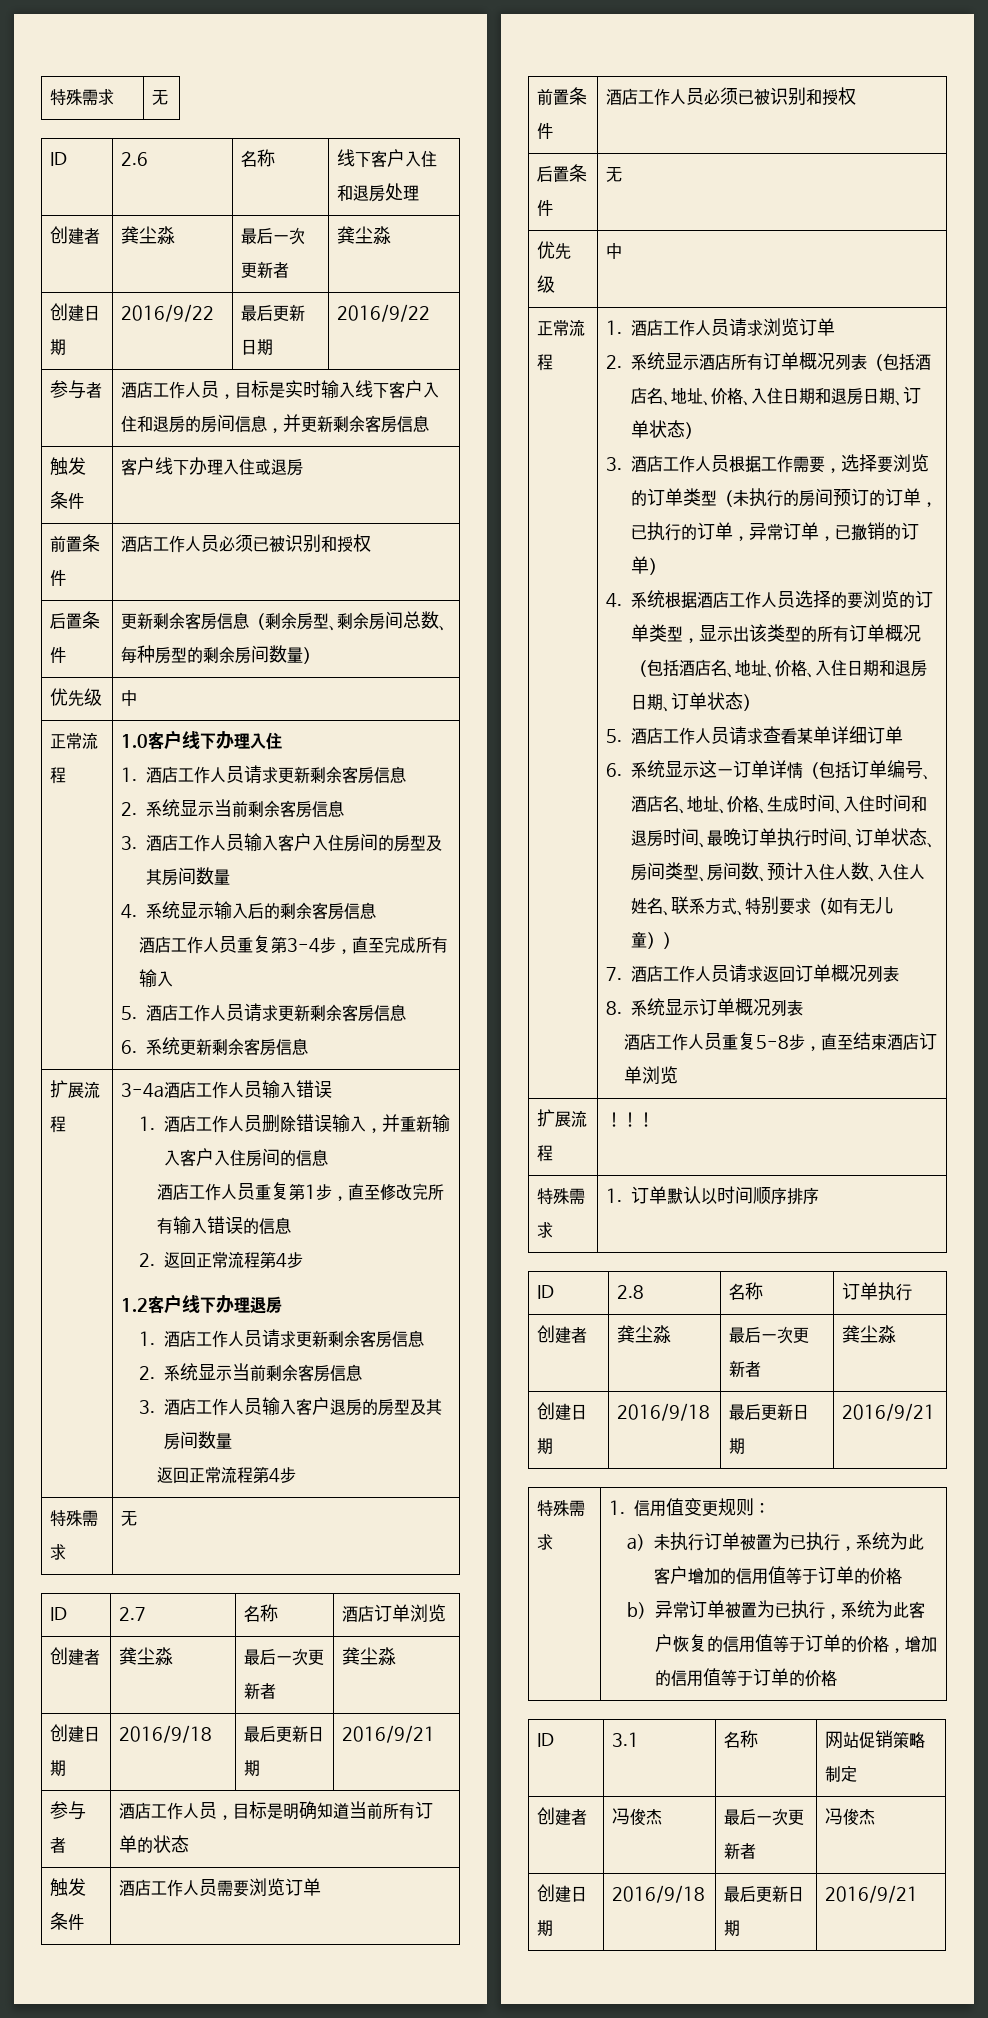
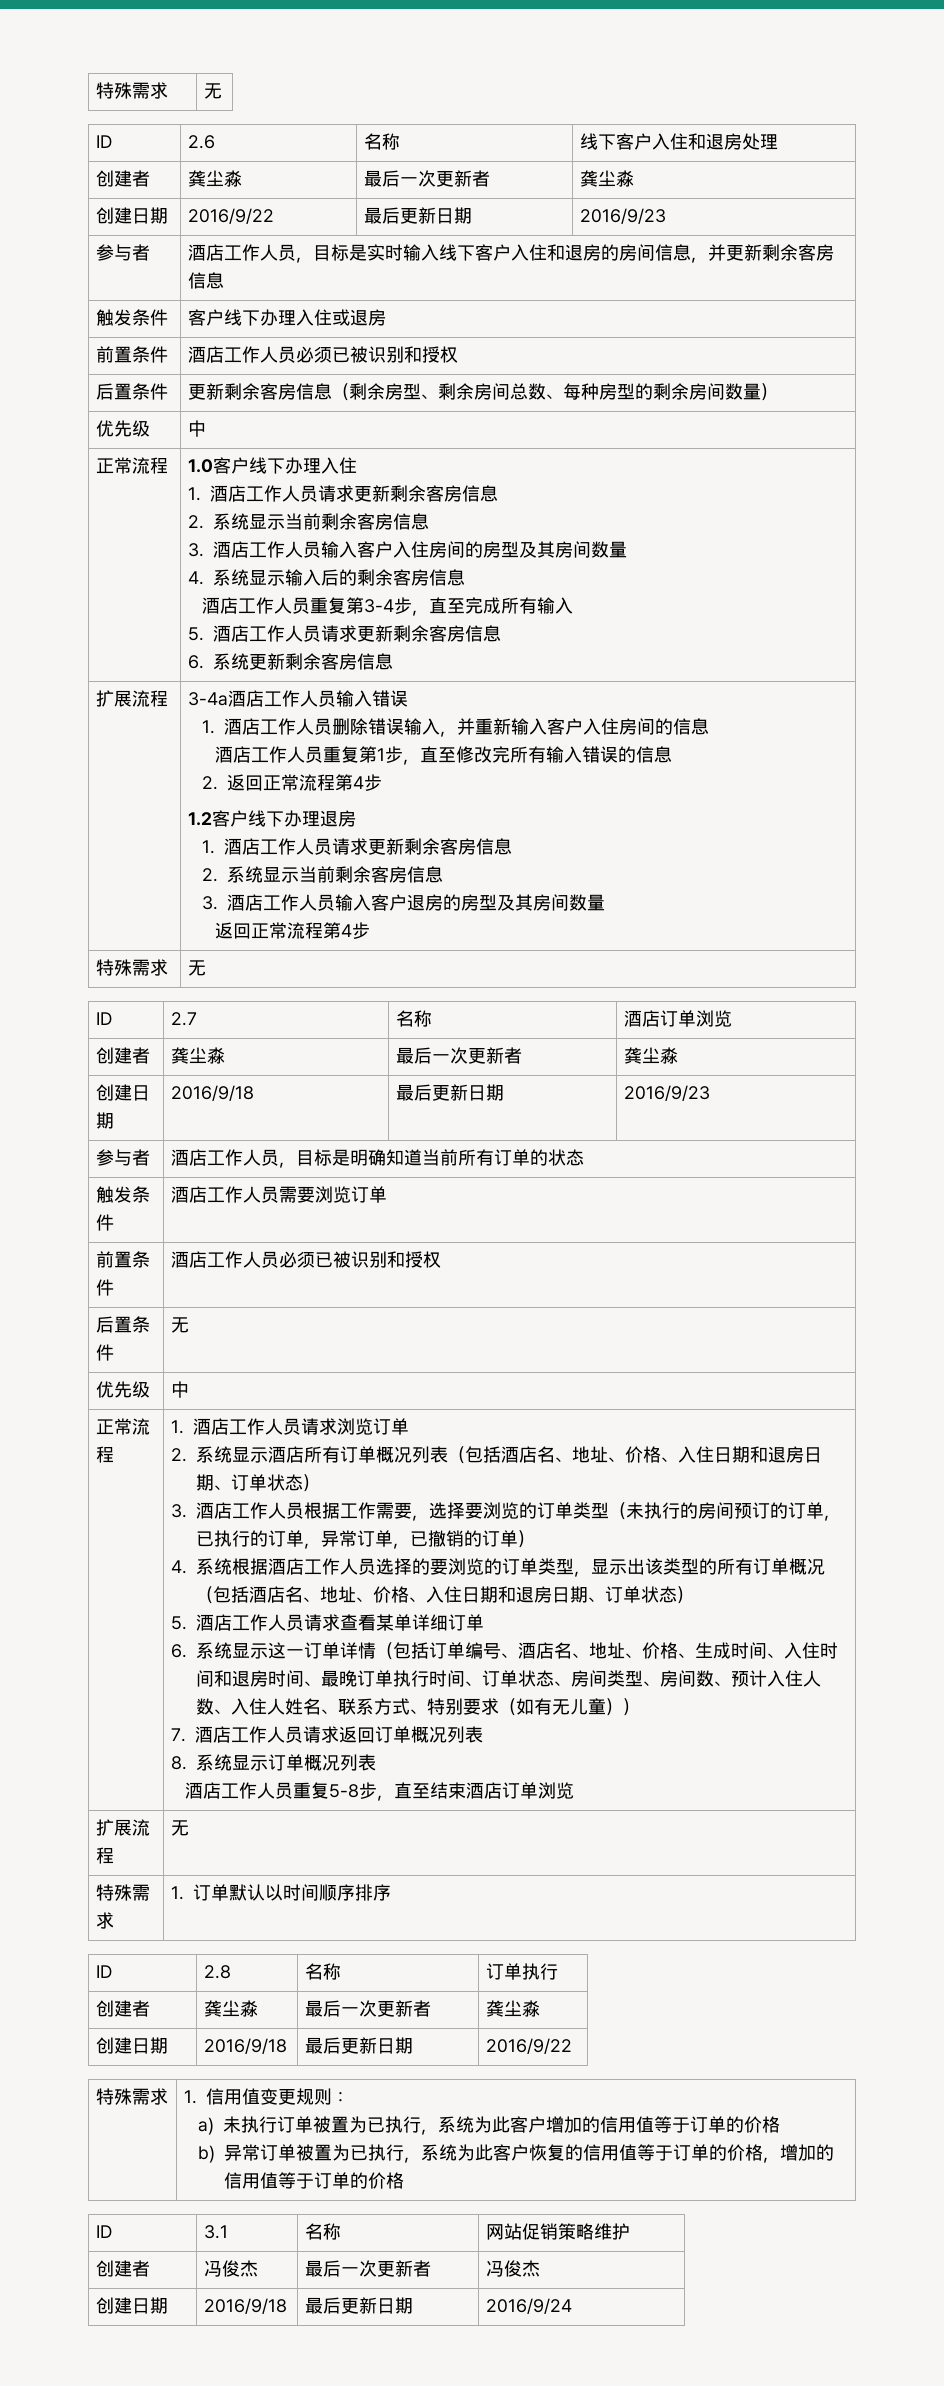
[337,304,431,322] 2016/9/22 -> [580,208,667,224] 2016/9/23
[342,1725,436,1743] 2016/9/21 -> [624,1085,711,1101] 2016/9/23
[606,1112,655,1127] ！！！ -> [171,1820,190,1836] 无
[842,1403,936,1421] 2016/9/21 -> [486,2038,573,2054] 2016/9/22
[825,1766,858,1782] 制定 -> [594,2223,631,2240] 维护
[825,1885,919,1903] 2016/9/21 -> [486,2298,573,2314] 2016/9/24

